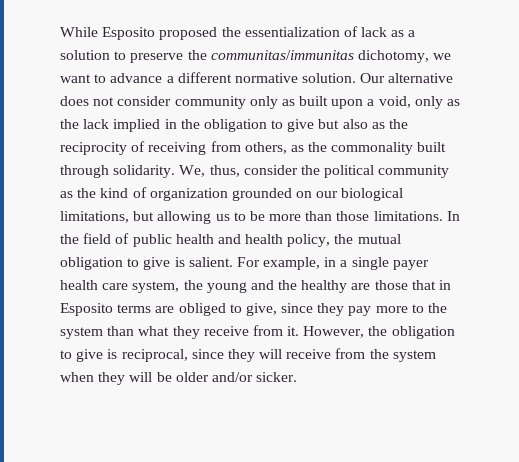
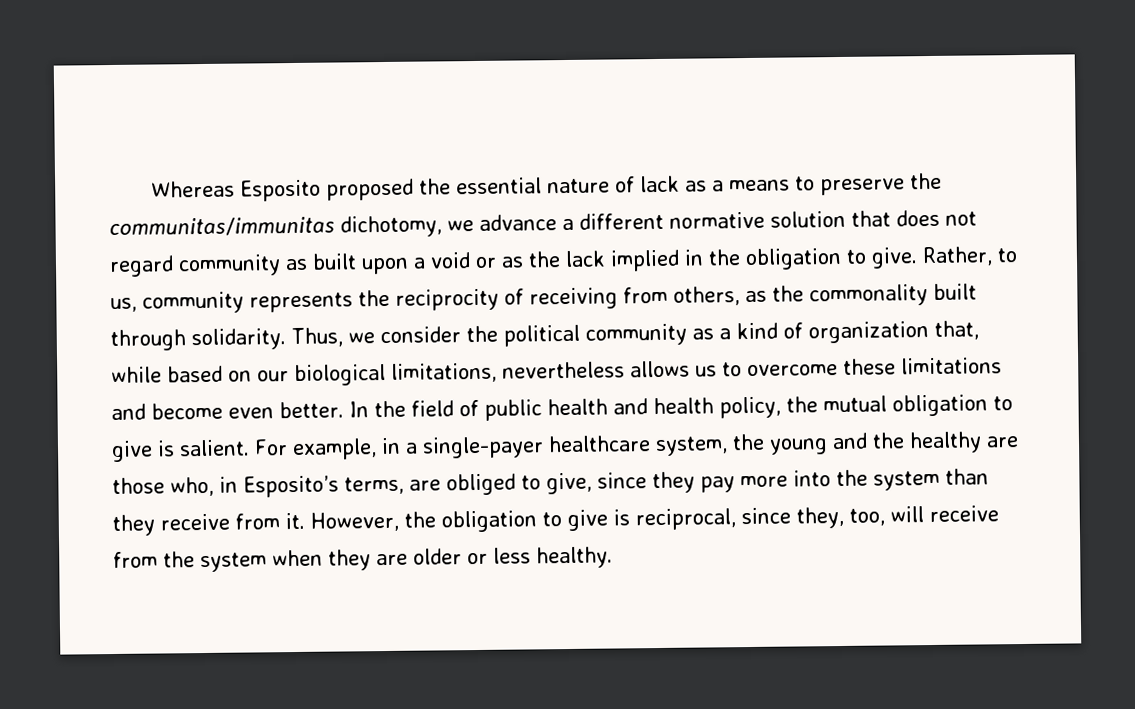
[60,27,98,37] While -> [150,180,235,198] Whereas
[244,27,340,37] essentialization -> [455,177,610,195] essential nature
[60,50,110,60] solution -> [728,179,790,192] means
[60,74,107,83] want to -> (474, 226) none
[302,73,454,83] [60,96,278,109] solution. Our alternative does not consider community only -> [770,209,977,228] [109,254,281,278] solution that does not regard community
[378,96,443,109] void, only -> [430,252,497,269] void or
[287,119,385,132] give but also as -> [871,246,1018,269] [110,291,353,314] give. Rather, to us, community represents
[179,165,240,177] We, thus, -> [290,327,375,348] Thus, we
[77,188,97,198] the -> [718,328,731,340] a
[231,188,292,201] grounded -> [933,320,979,340] [111,365,223,384] that, while based
[133,211,443,224] but allowing us to be more than those limitations. -> [502,357,1002,379] [111,401,344,421] nevertheless allows us to overcome these limitations and become even better.
[351,257,429,270] [60,280,129,290] single payer health care -> [421,435,651,459] single-payer healthcare
[411,280,452,290] [60,303,152,316] that in Esposito terms -> [170,475,404,498] who, in Esposito’s terms,
[411,304,424,313] to -> [793,470,831,487] into
[138,326,170,336] what -> (989, 476) none
[227,349,255,362] they -> [796,506,885,529] they, too,
[129,372,298,382] will be older and/or sicker. -> [376,546,613,569] are older or less healthy.

